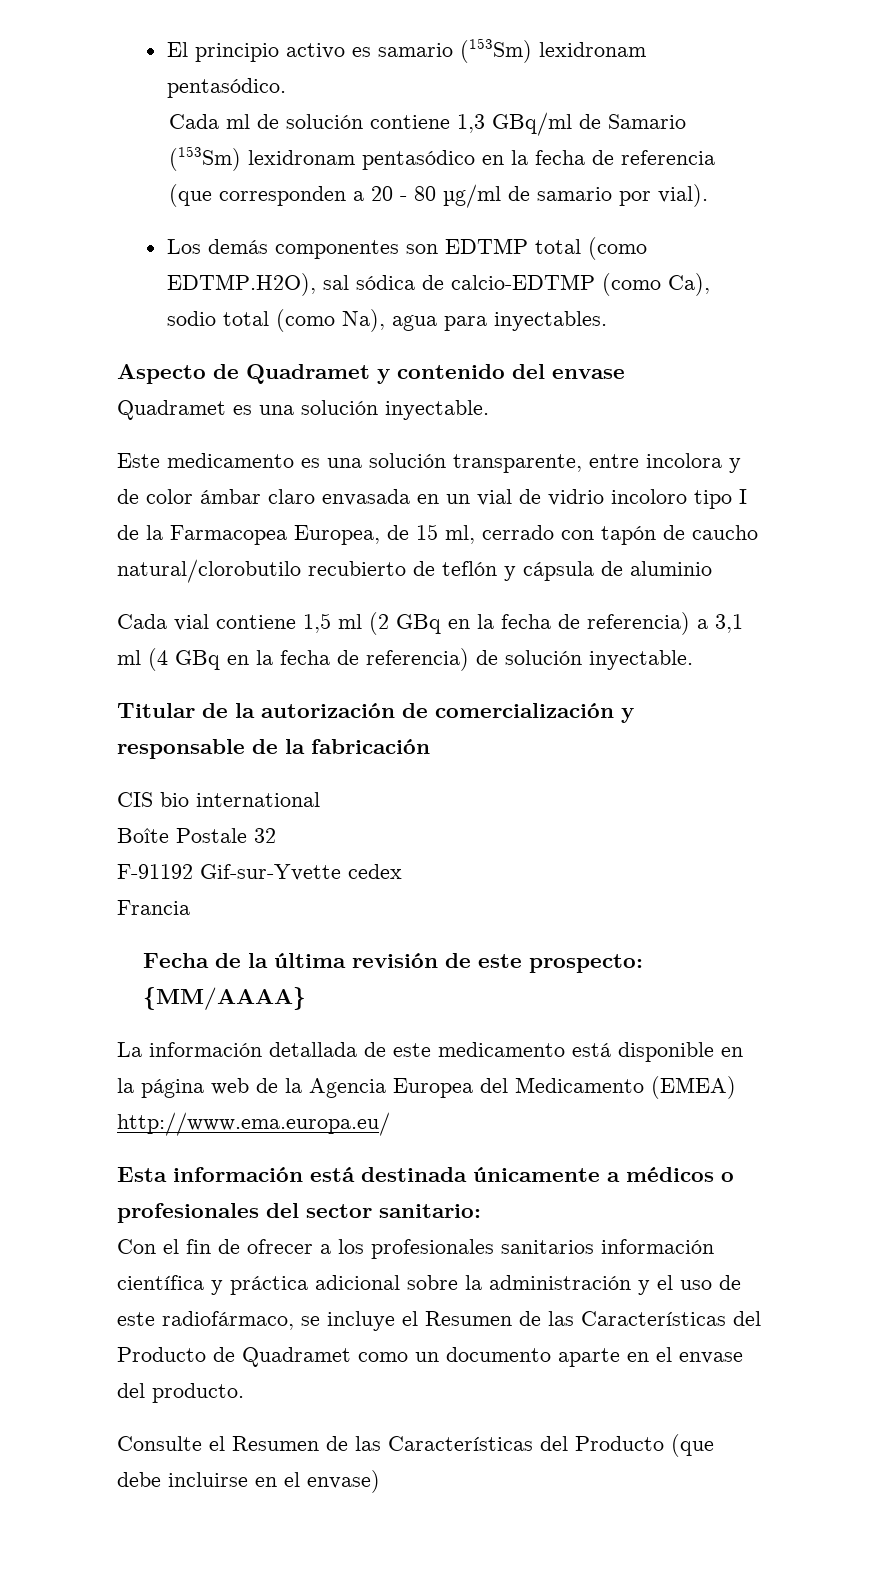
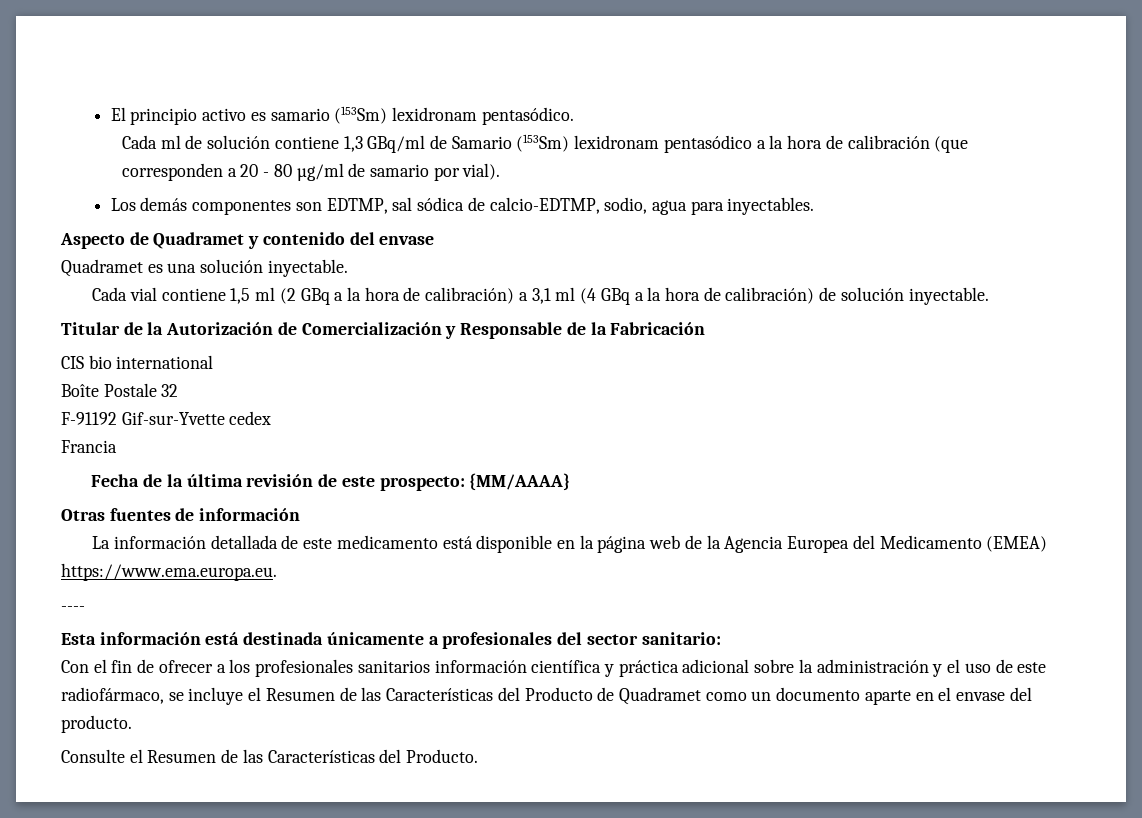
[482,150,716,165] en la fecha de referencia -> [756,135,930,149] a la hora de calibración
[444,237,647,260] [166,273,710,296] [166,309,385,332] EDTMP total (como EDTMP.H2O), sal sódica de calcio-EDTMP (como Ca), sodio total (como Na), -> [326,197,648,214] EDTMP, sal sódica de calcio-EDTMP, sodio,
[117,453,741,473] [117,489,747,509] [117,524,758,545] [117,559,712,583] // Este medicamento es una solución transparente, entre incolora y de color ámbar claro envasada en un vial de vidrio incoloro tipo I de la Farmacopea Europea, de 15 ml, cerrado con tapón de caucho natural/clorobutilo recubierto de teflón y cápsula de aluminio -> (348, 268) none
[448,612,690,635] en la fecha de referencia) -> [334,287,515,304] a la hora de calibración)
[227,648,469,671] en la fecha de referencia) -> [634,287,815,304] a la hora de calibración)
[261,703,634,723] [117,739,430,759] autorización de comercialización y responsable de la fabricación -> [166,322,706,339] Autorización de Comercialización y Responsable de la Fabricación
(307, 998) none -> [61,508,301,521] // Otras fuentes de información
[117,1112,390,1136] http://www.ema.europa.eu/ -> [61,563,277,581] [61,606,85,611] https://www.ema.europa.eu. // ----
[626,1167,734,1182] médicos o -> (439, 640) none
[575,1434,714,1457] [117,1470,380,1493] Producto (que debe incluirse en el envase) -> [406,749,479,763] Producto.

